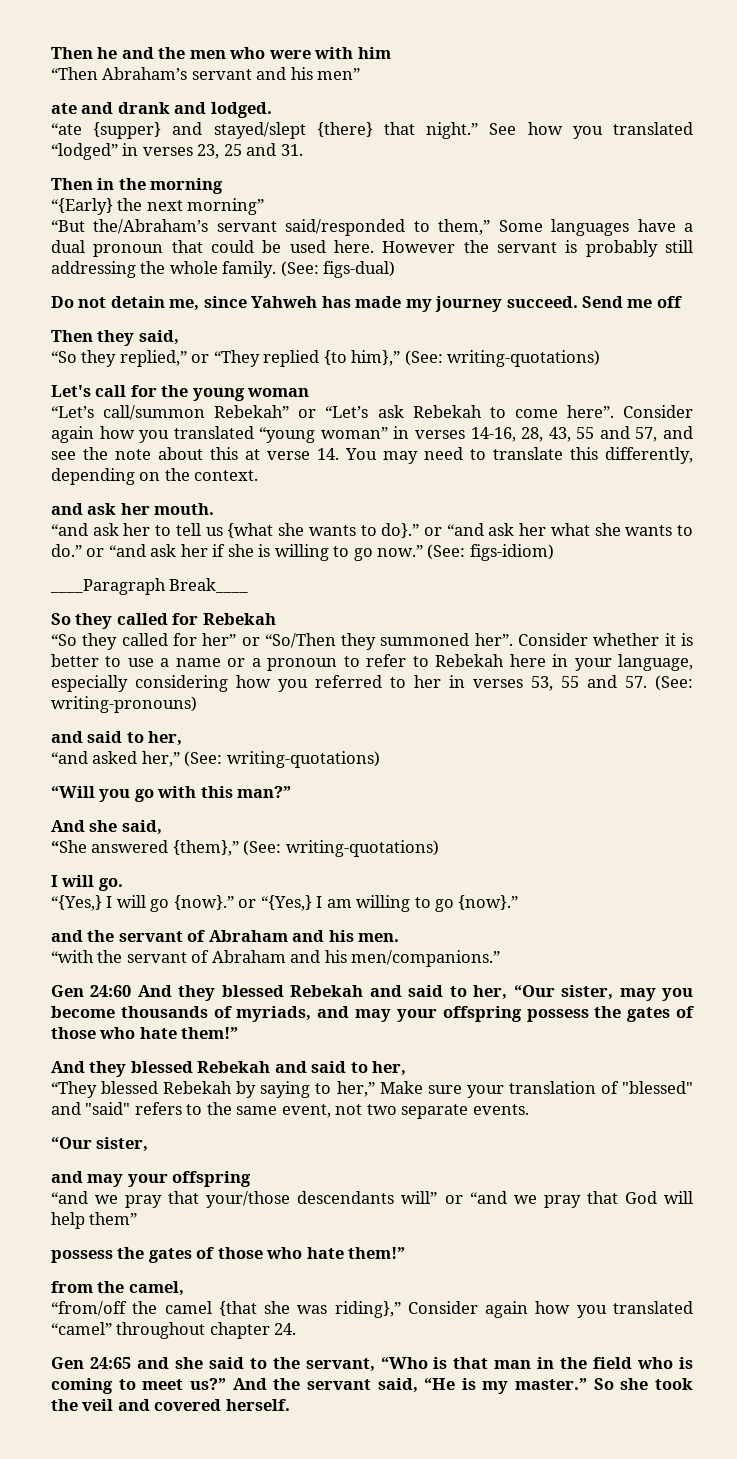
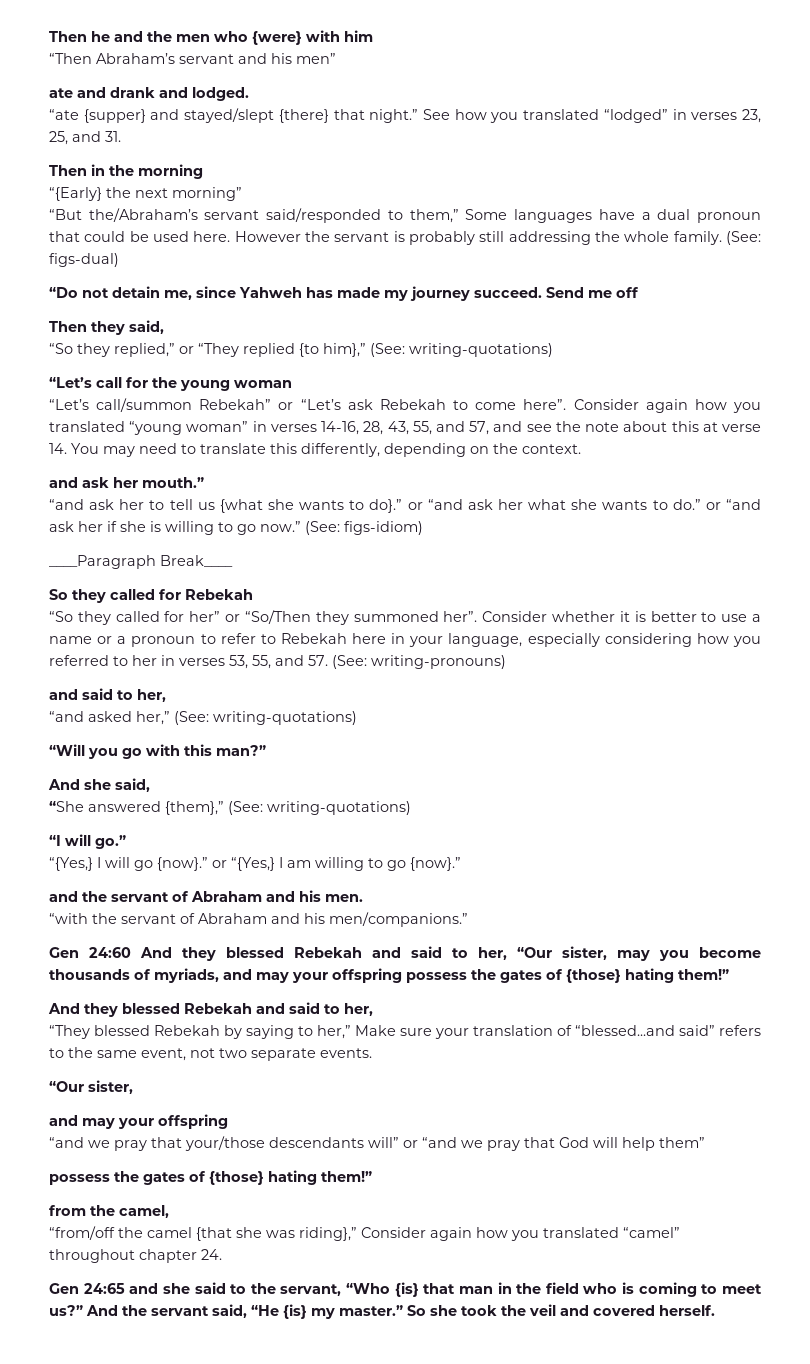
[268,50,311,59] were -> [252,31,302,45] {were}
[223,144,242,156] 25 -> [49,131,68,145] 25,
[51,296,74,308] Do -> [49,287,78,298] “Do
[51,385,91,397] Let's -> [49,377,92,388] “Let’s
[576,427,595,439] 55 -> [412,421,432,435] 55,
[154,503,215,515] mouth. -> [142,477,204,488] mouth.”
[561,676,579,688] 55 -> [252,655,271,669] 55,
[51,875,123,891] I will go. -> [49,834,126,849] “I will go.”
[51,1027,177,1039] those who hate -> [566,968,674,983] {those} hating
[622,1081,693,1094] [51,1102,131,1115] "blessed" and "said" -> [575,1025,715,1036] “blessed...and said”
[217,1247,344,1259] those who hate -> [209,1170,317,1185] {those} hating
[433,1357,448,1369] is -> [394,1282,419,1297] {is}
[461,1378,476,1390] is -> [283,1304,307,1319] {is}

